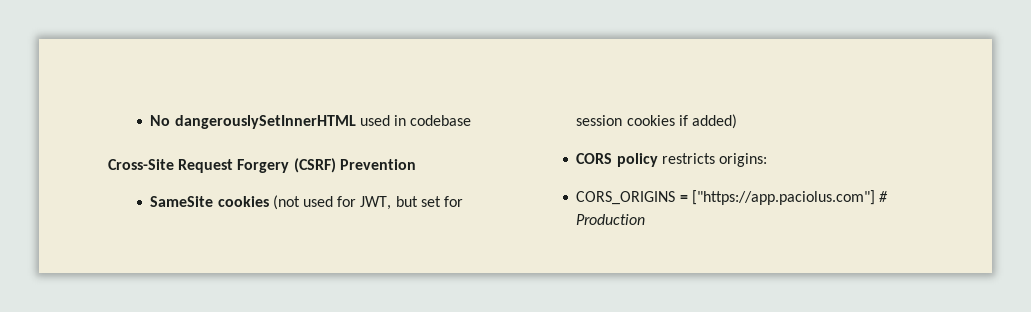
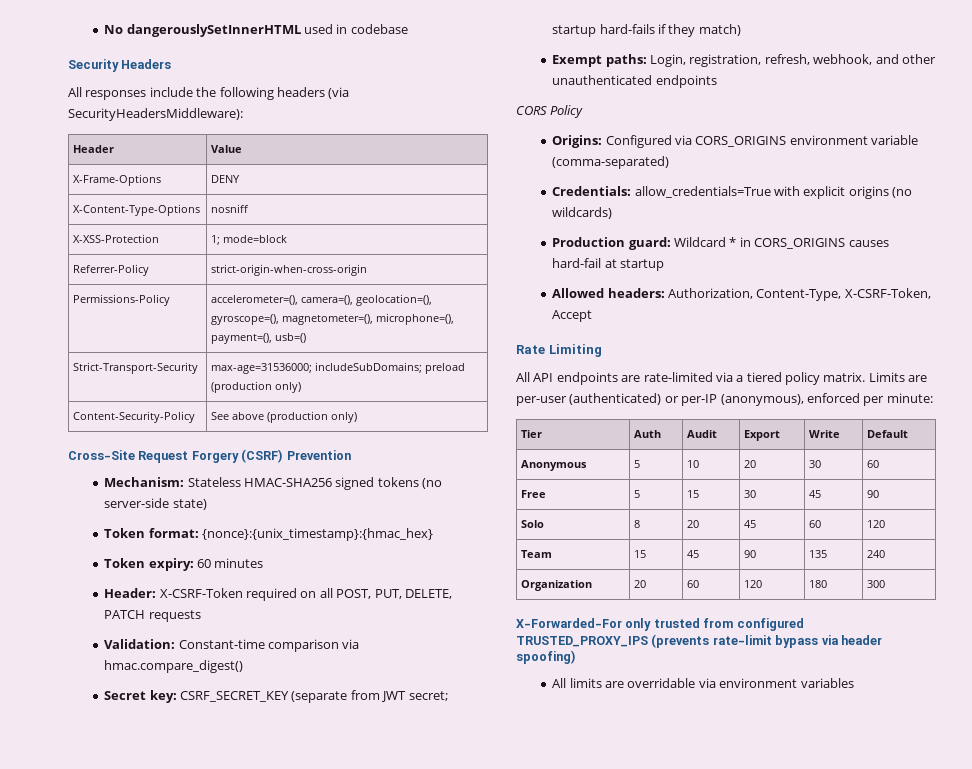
(472, 120) none -> [68,59,172,72] [68,87,350,100] [68,108,243,121] [73,145,115,153] [211,145,243,153] [73,174,162,186] [211,175,241,183] [73,204,201,216] [211,204,250,213] [73,234,160,243] [211,235,288,245] [73,264,150,276] [211,264,368,276] [73,294,171,306] [211,294,433,306] [211,313,455,325] [211,333,307,344] [73,362,199,374] [211,362,466,374] [211,381,302,393] [73,411,196,423] [211,411,358,423] // Security Headers // All responses include the following headers (via SecurityHeadersMiddleware): // Header | Value // X-Frame-Options | DENY // X-Content-Type-Options | nosniff // X-XSS-Protection | 1; mode=block // Referrer-Policy | strict-origin-when-cross-origin // Permissions-Policy | accelerometer=(), camera=(), geolocation=(), gyroscope=(), magnetometer=(), microphone=(), payment=(), usb=() // Strict-Transport-Security | max-age=31536000; includeSubDomains; preload (production only) // Content-Security-Policy | See above (production only)
[150,195,463,210] [576,114,738,129] [576,153,768,167] [576,190,889,205] [576,214,646,225] SameSite cookies (not used for JWT, but set for session cookies if added) // CORS policy restricts origins: // CORS_ORIGINS = ["https://app.paciolus.com"] # Production -> [104,477,443,490] [104,498,207,510] [104,528,433,541] [104,558,264,571] [104,588,452,601] [104,610,201,622] [104,639,360,652] [104,660,244,673] [104,690,448,703] [552,24,741,37] [552,54,936,67] [552,75,717,88] [516,105,584,118] [552,135,919,148] [552,156,670,169] [552,186,913,199] [552,207,613,219] [552,237,889,250] [552,258,664,271] [552,288,931,301] [552,310,593,322] [516,344,602,357] [516,372,928,385] [516,393,933,406] [521,430,543,438] [634,430,662,438] [687,430,718,438] [744,430,781,441] [809,430,841,438] [867,430,909,438] [521,460,588,471] [634,460,641,468] [687,460,700,468] [744,460,757,468] [809,460,822,468] [867,460,880,468] [521,490,547,498] [634,490,641,498] [687,490,700,498] [744,490,757,498] [809,490,822,498] [867,490,880,498] [521,520,545,528] [634,520,641,528] [687,520,700,528] [744,520,757,528] [809,520,822,528] [867,520,886,528] [521,550,553,558] [634,550,647,558] [687,550,700,558] [744,550,757,558] [809,550,828,558] [867,550,886,558] [521,580,593,591] [634,580,647,588] [687,580,700,588] [744,580,763,588] [809,580,828,588] [867,580,886,588] [516,618,804,631] [516,634,882,648] [516,650,576,664] [552,678,854,688] Mechanism: Stateless HMAC-SHA256 signed tokens (no server-side state) // Token format: {nonce}:{unix_timestamp}:{hmac_hex} // Token expiry: 60 minutes // Header: X-CSRF-Token required on all POST, PUT, DELETE, PATCH requests // Validation: Constant-time comparison via hmac.compare_digest() // Secret key: CSRF_SECRET_KEY (separate from JWT secret; startup hard-fails if they match) // Exempt paths: Login, registration, refresh, webhook, and other unauthenticated endpoints // CORS Policy // Origins: Configured via CORS_ORIGINS environment variable (comma-separated) // Credentials: allow_credentials=True with explicit origins (no wildcards) // Production guard: Wildcard * in CORS_ORIGINS causes hard-fail at startup // Allowed headers: Authorization, Content-Type, X-CSRF-Token, Accept // Rate Limiting // All API endpoints are rate-limited via a tiered policy matrix. Limits are per-user (authenticated) or per-IP (anonymous), enforced per minute: // Tier | Auth | Audit | Export | Write | Default // Anonymous | 5 | 10 | 20 | 30 | 60 // Free | 5 | 15 | 30 | 45 | 90 // Solo | 8 | 20 | 45 | 60 | 120 // Team | 15 | 45 | 90 | 135 | 240 // Organization | 20 | 60 | 120 | 180 | 300 // X-Forwarded-For only trusted from configured TRUSTED_PROXY_IPS (prevents rate-limit bypass via header spoofing) // All limits are overridable via environment variables

